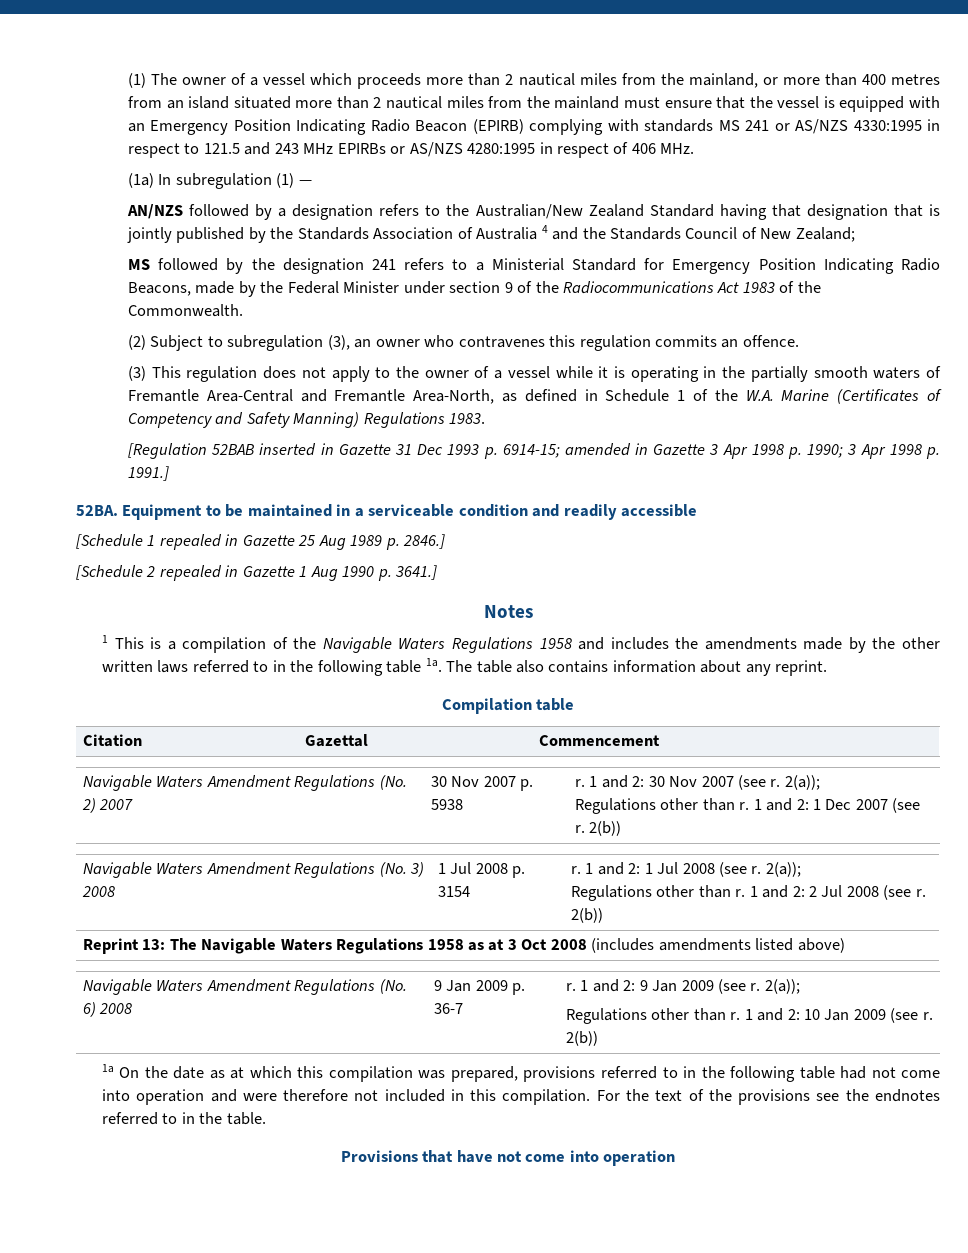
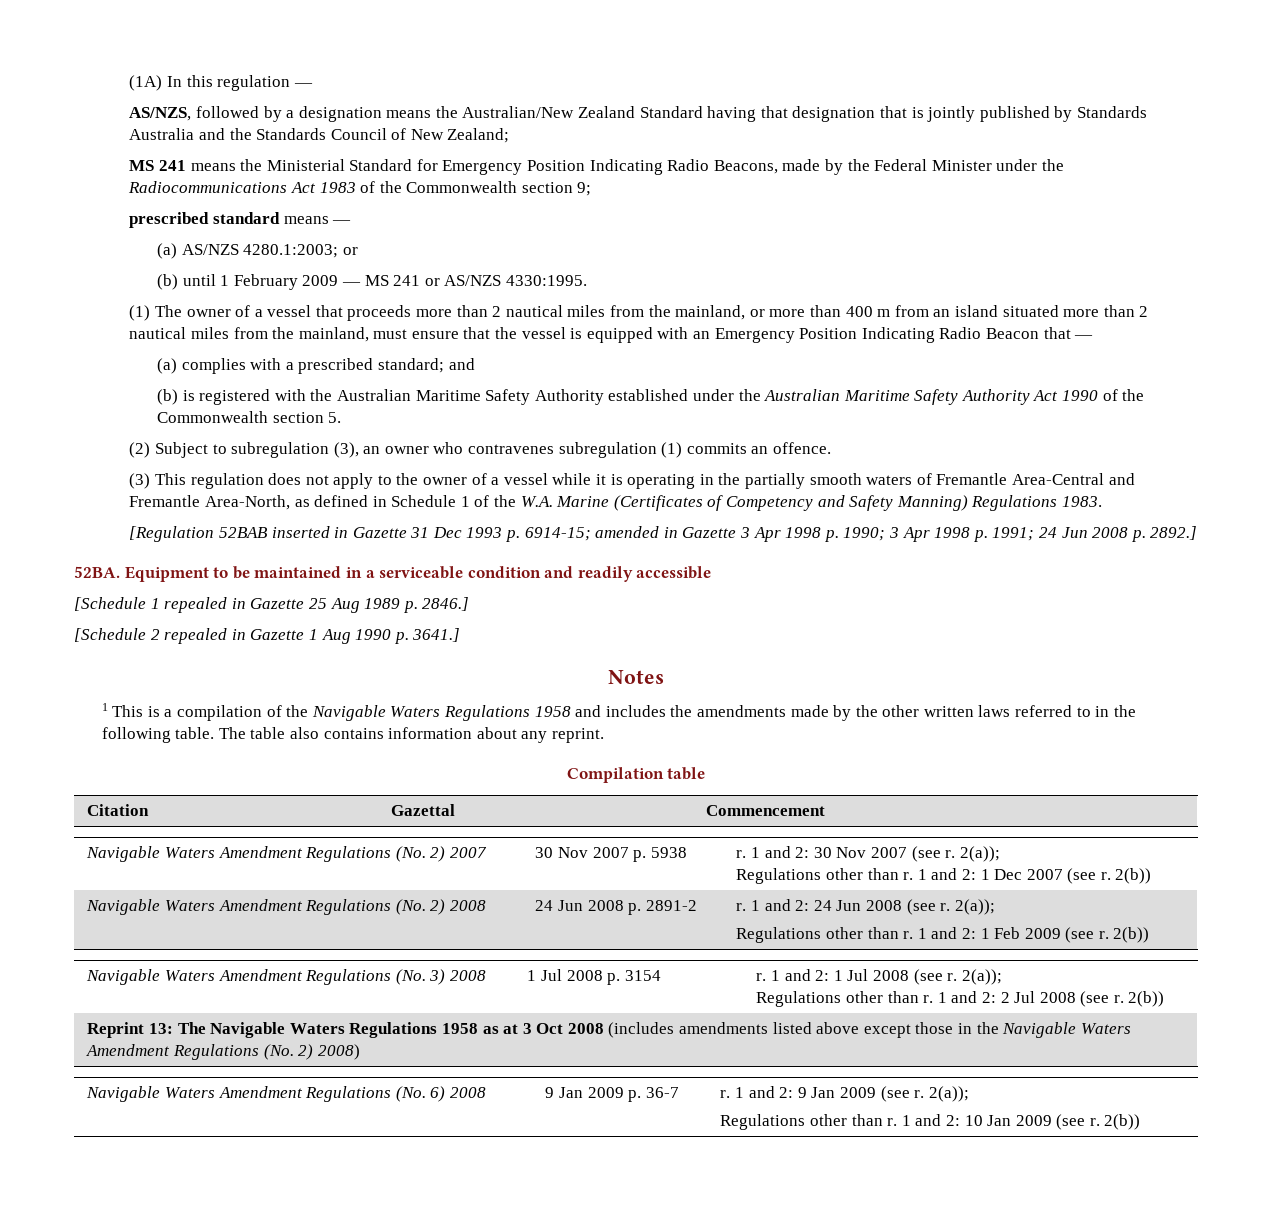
(127, 80) none -> [129,75,313,91] [129,106,1147,122] [129,128,510,143] [129,159,1064,175] [128,181,592,196] [129,212,352,228] [157,243,358,259] [157,274,587,290] (1A) In this regulation — // AS/NZS, followed by a designation means the Australian/New Zealand Standard having that designation that is jointly published by Standards Australia and the Standards Council of New Zealand; // MS 241 means the Ministerial Standard for Emergency Position Indicating Radio Beacons, made by the Federal Minister under the Radiocommunications Act 1983 of the Commonwealth section 9; // prescribed standard means — // (a) AS/NZS 4280.1:2003; or // (b) until 1 February 2009 — MS 241 or AS/NZS 4330:1995. //
[310,73,353,85] which -> [315,305,343,317] that
[890,74,940,85] metres -> [877,309,891,317] m
[554,96,620,109] mainland -> [298,327,369,342] mainland,
[472,119,941,135] [127,142,695,158] [127,173,312,189] [126,204,940,220] [126,225,855,243] [127,258,940,274] [127,281,821,297] [127,304,243,317] (EPIRB) complying with standards MS 241 or AS/NZS 4330:1995 in respect to 121.5 and 243 MHz EPIRBs or AS/NZS 4280:1995 in respect of 406 MHz. // (1a) In subregulation (1) — // AN/NZS followed by a designation refers to the Australian/New Zealand Standard having that designation that is jointly published by the Standards Association of Australia 4 and the Standards Council of New Zealand; // MS followed by the designation 241 refers to a Ministerial Standard for Emergency Position Indicating Radio Beacons, made by the Federal Minister under section 9 of the Radiocommunications Act 1983 of the Commonwealth. -> [1043,327,1094,339] [157,358,475,374] [157,389,1145,405] [157,411,342,423] that — // (a) complies with a prescribed standard; and // (b) is registered with the Australian Maritime Safety Authority established under the Australian Maritime Safety Authority Act 1990 of the Commonwealth section 5.
[549,335,651,351] this regulation -> [558,442,683,458] subregulation (1)
[127,466,169,481] 1991.] -> [992,526,1198,542] 1991; 24 Jun 2008 p. 2892.]
[386,658,442,673] table 1a. -> [175,727,215,739] table.
(622, 828) none -> [86,899,486,915] [535,900,697,915] [736,899,995,915] [736,927,1150,943] // Navigable Waters Amendment Regulations (No. 2) 2008 | 24 Jun 2008 p. 2891-2 | r. 1 and 2: 24 Jun 2008 (see r. 2(a)); // Regulations other than r. 1 and 2: 1 Feb 2009 (see r. 2(b))
[797,938,845,953] above) -> [816,1022,1131,1038] [86,1044,360,1060] above except those in the Navigable Waters Amendment Regulations (No. 2) 2008)
[101,1064,940,1082] [101,1089,940,1105] [101,1112,266,1125] [340,1150,676,1166] // 1a On the date as at which this compilation was prepared, provisions referred to in the following table had not come into operation and were therefore not included in this compilation. For the text of the provisions see the endnotes referred to in the table. // Provisions that have not come into operation -> (1141, 1122) none

